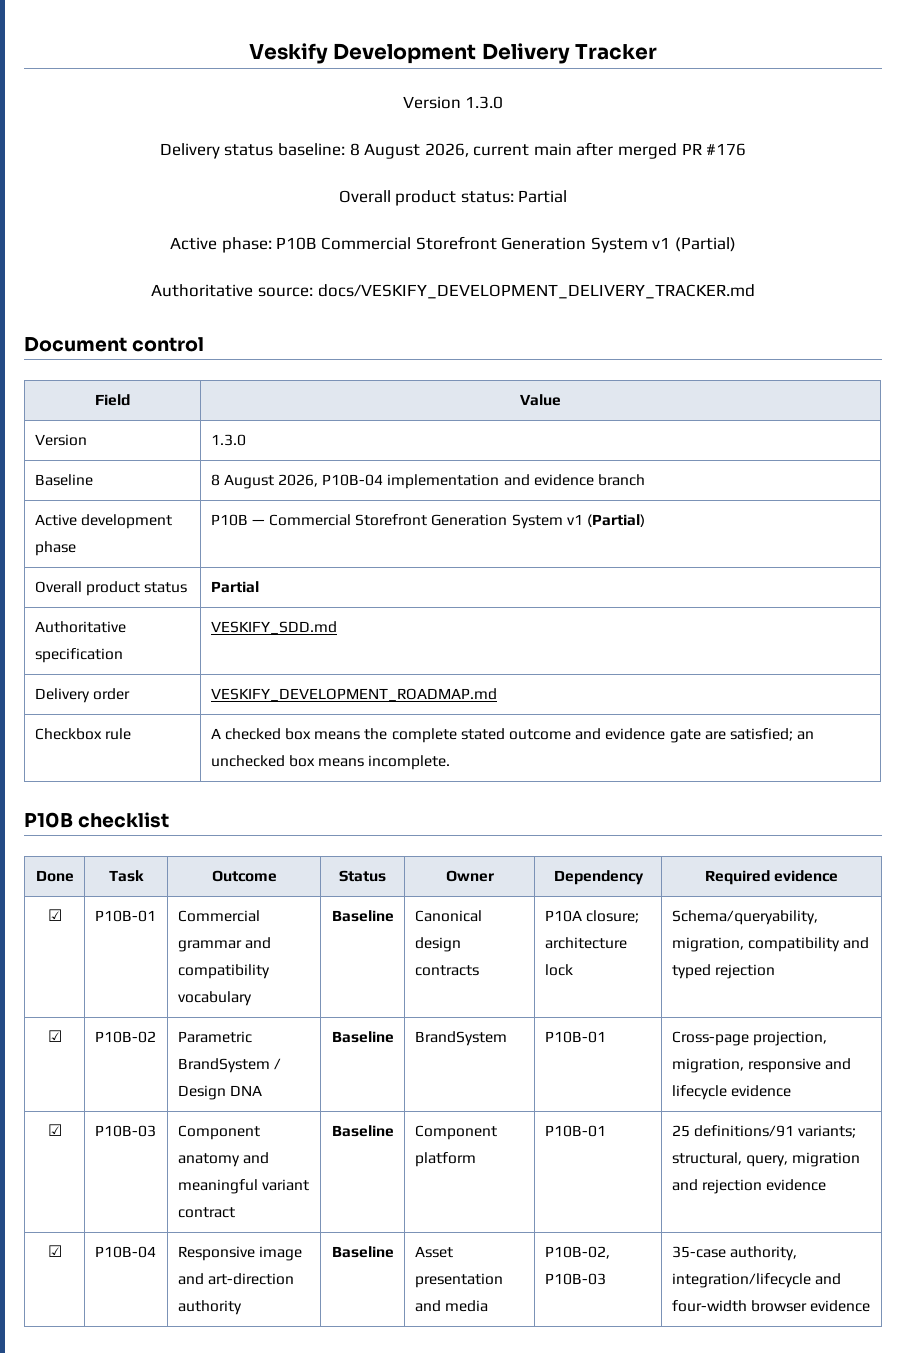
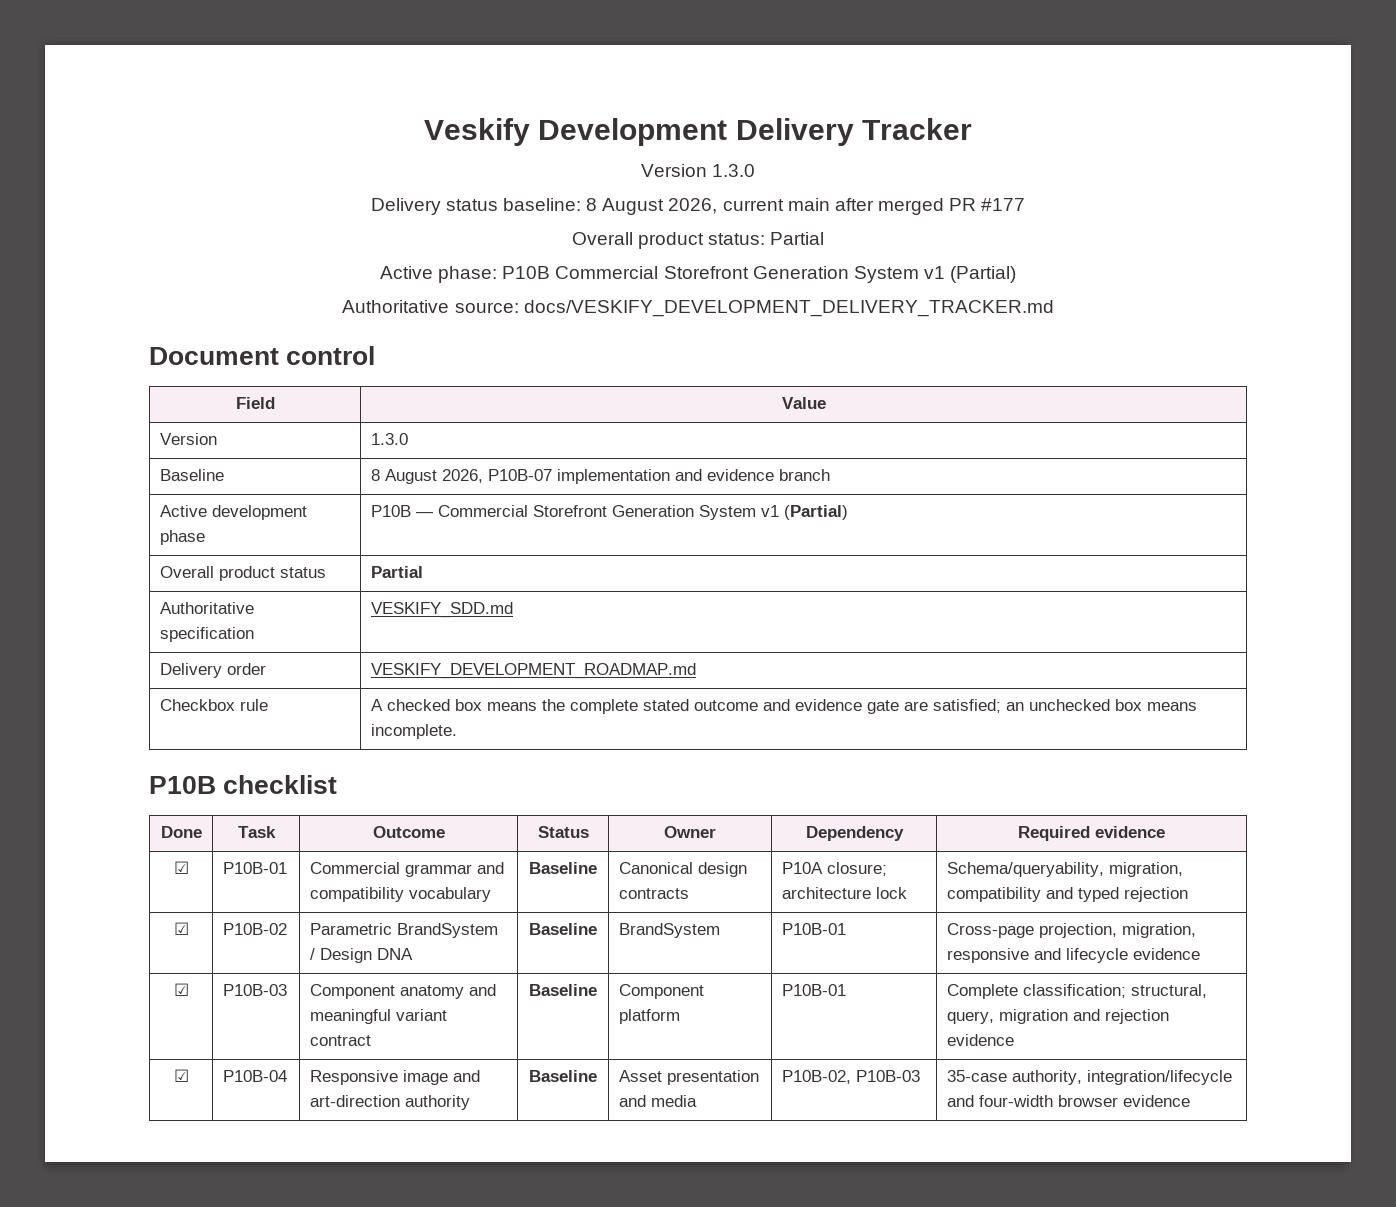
[706,143,747,156] #176 -> [981,198,1026,211] #177
[322,474,384,486] P10B-04 -> [487,469,552,481] P10B-07
[671,1125,857,1138] 25 definitions/91 variants; -> [946,984,1126,999] Complete classification;

